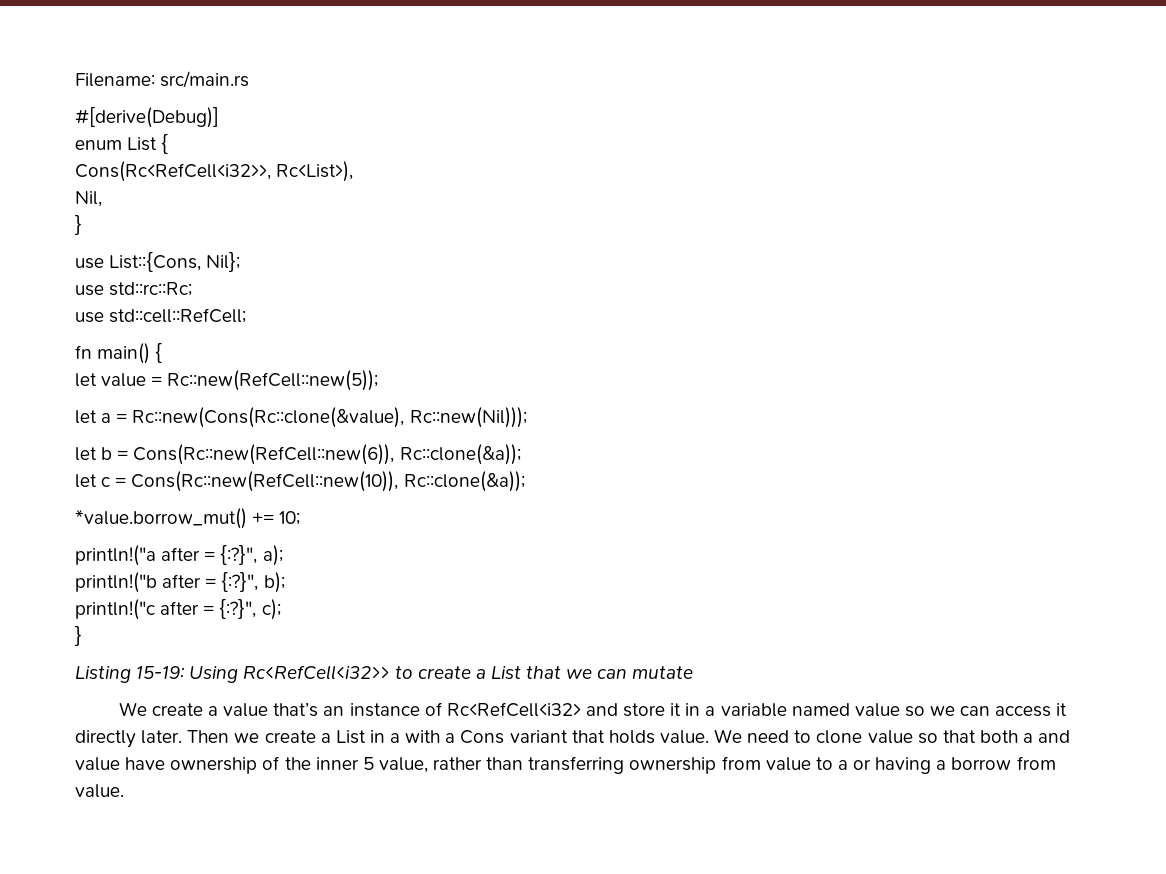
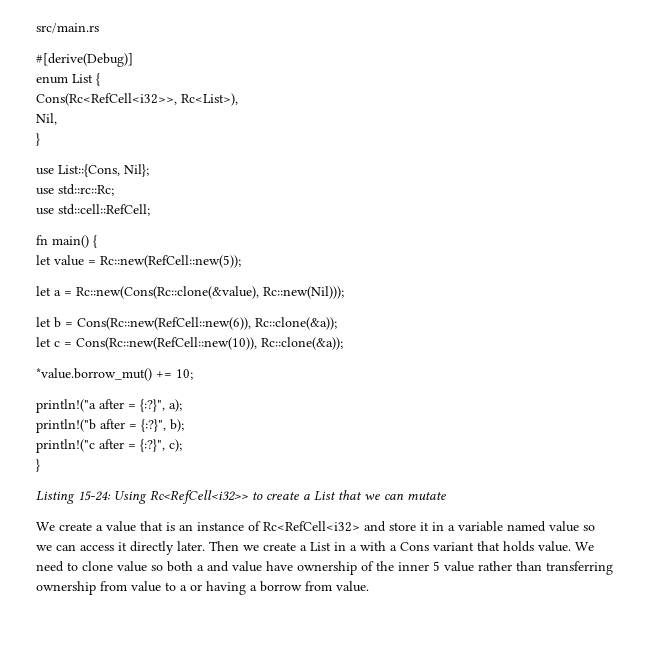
[75,73,155,87] Filename: -> (36, 28) none
[136,666,186,679] 15-19: -> [78,491,111,501] 15-24:
[273,702,319,717] that’s -> [140,521,175,531] that is
[942,730,976,743] that -> (163, 568) none
[378,757,428,773] value, -> [444,561,474,572] value

